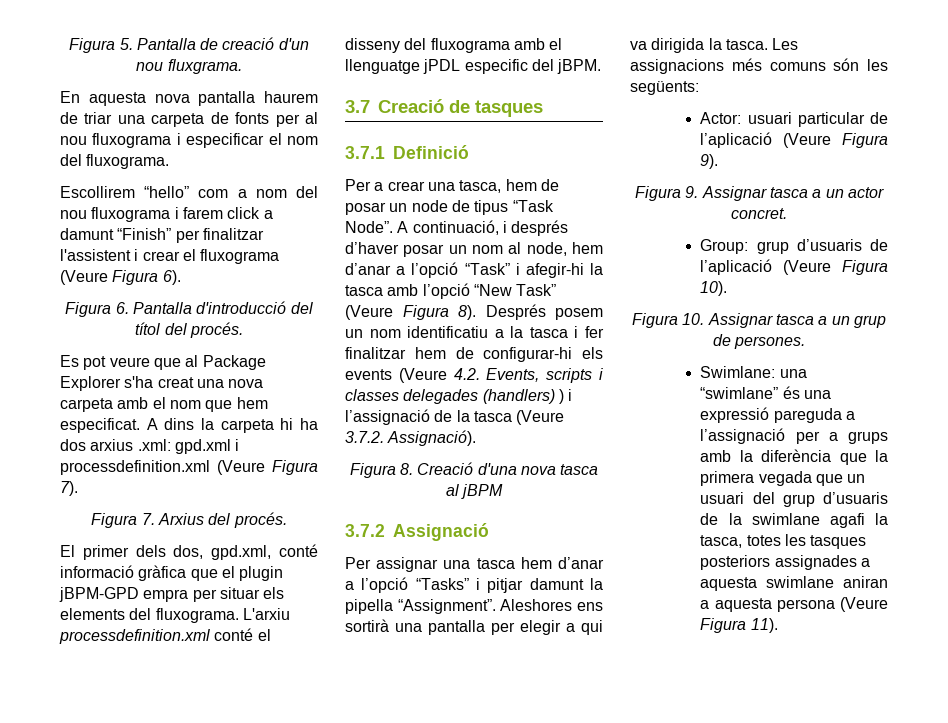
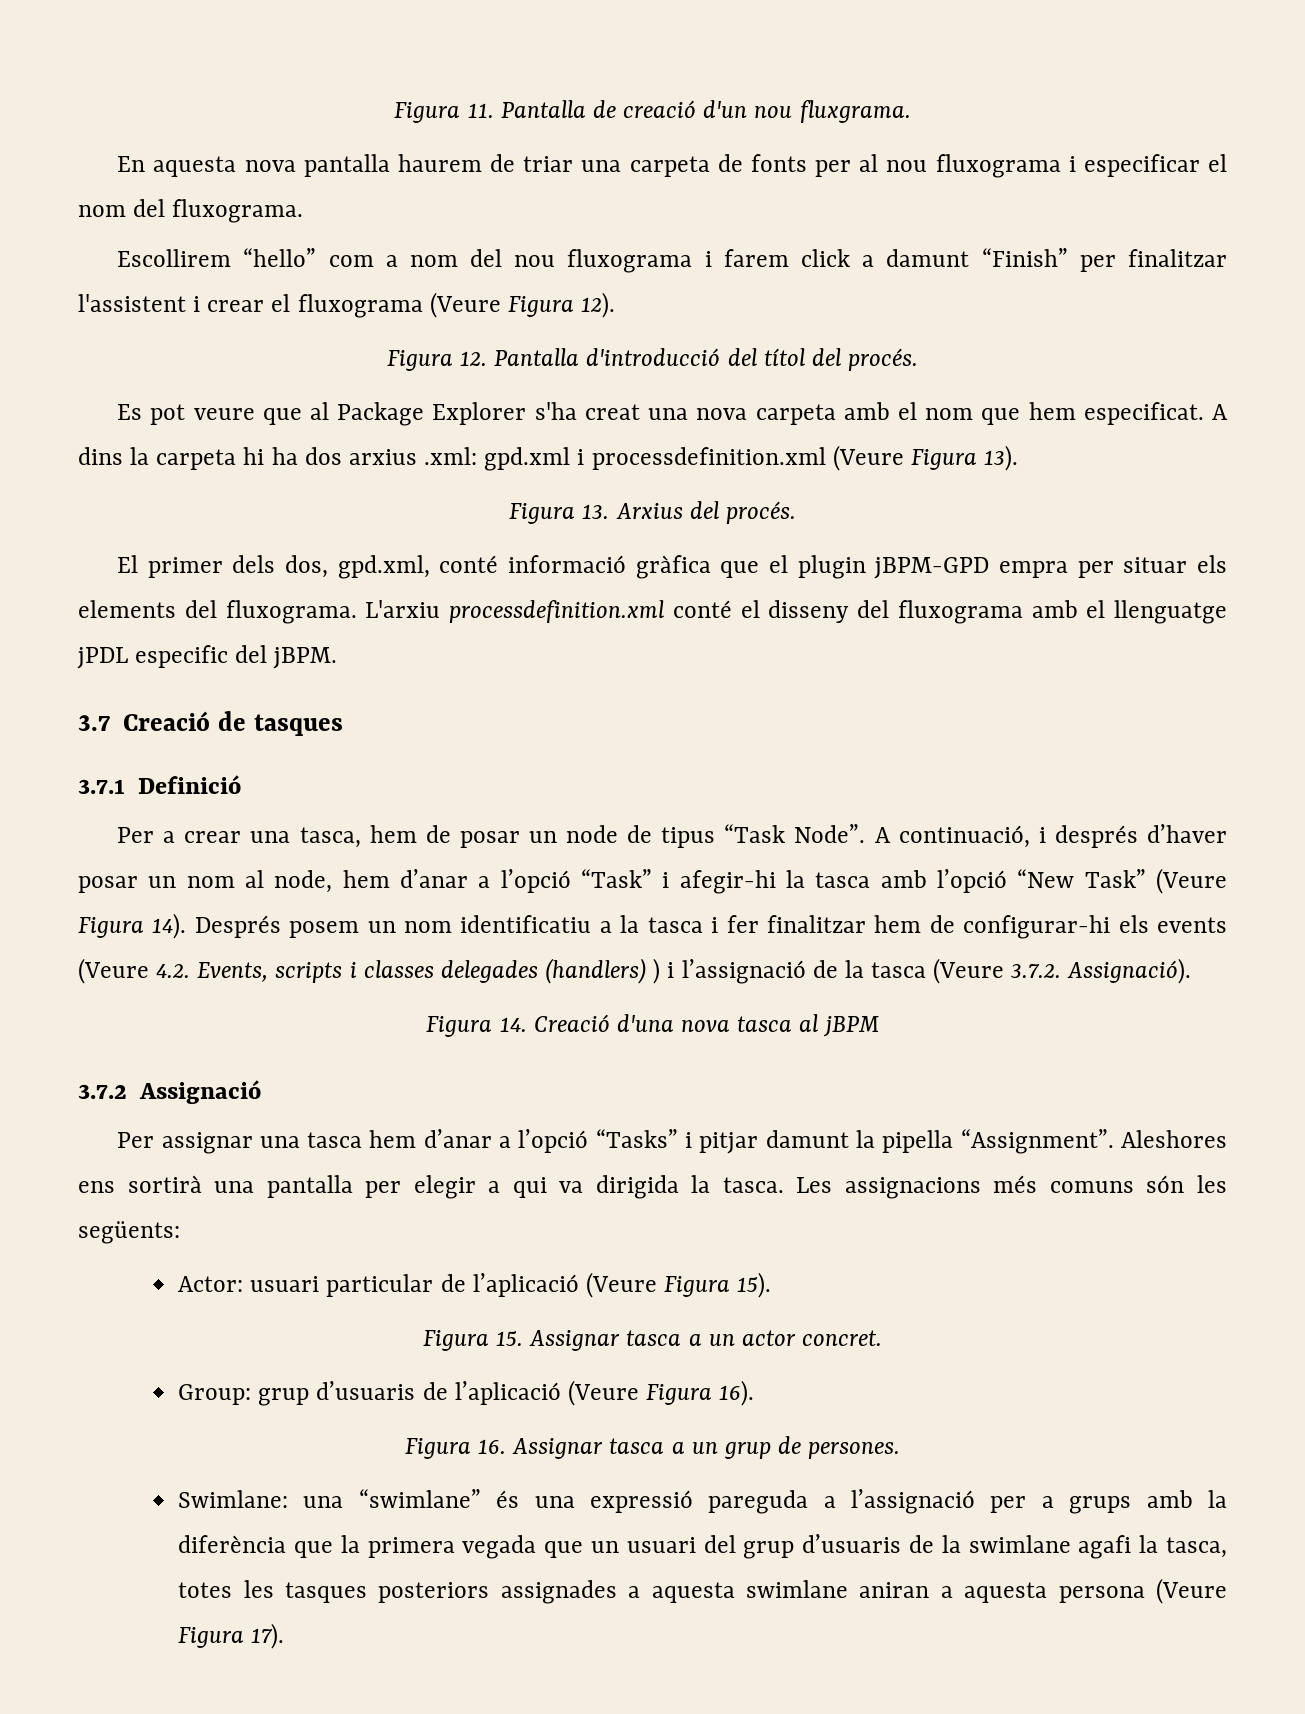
[69,38,133,53] Figura 5. -> [394,102,494,123] Figura 11.
[162,270,181,285] [65,302,129,317] 6). // Figura 6. -> [581,292,616,318] [386,350,488,371] 12). // Figura 12.
[60,481,78,496] [91,513,155,528] 7). // Figura 7. -> [984,445,1019,471] [509,503,610,524] 13). // Figura 13.
[458,305,476,320] 8). -> [152,913,187,939] 14).
[400,463,414,475] 8. -> [499,1017,527,1032] 14.
[700,154,719,169] [635,186,699,201] 9). // Figura 9. -> [737,1272,772,1298] [422,1330,524,1351] 15). // Figura 15.
[700,281,728,296] [632,313,705,328] 10). // Figura 10. -> [719,1380,755,1406] [404,1438,507,1459] 16). // Figura 16.
[750,618,778,633] 11). -> [251,1623,285,1649] 17).

